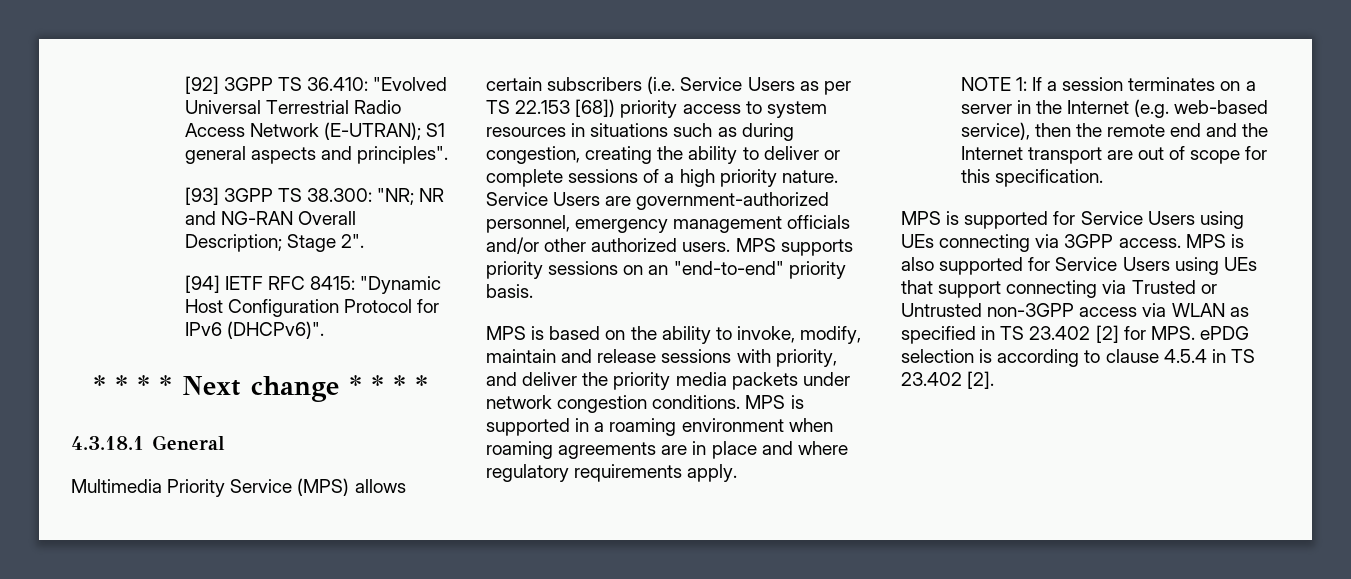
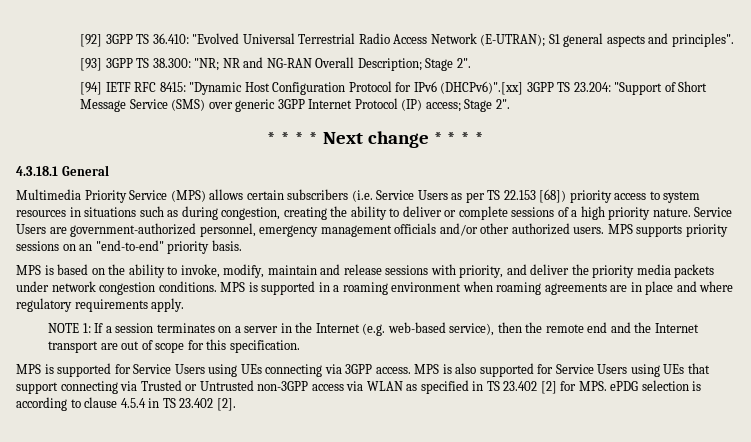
[226,321,324,339] (DHCPv6)". -> [440,81,708,95] [80,98,510,112] (DHCPv6)".[xx] 3GPP TS 23.204: "Support of Short Message Service (SMS) over generic 3GPP Internet Protocol (IP) access; Stage 2".

